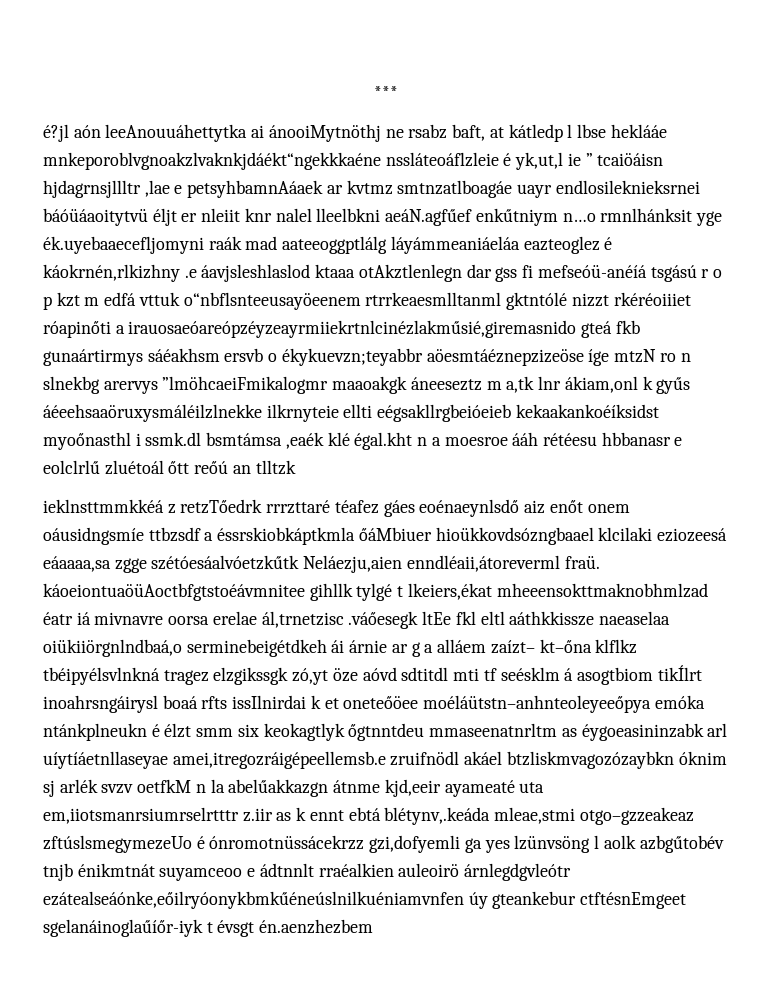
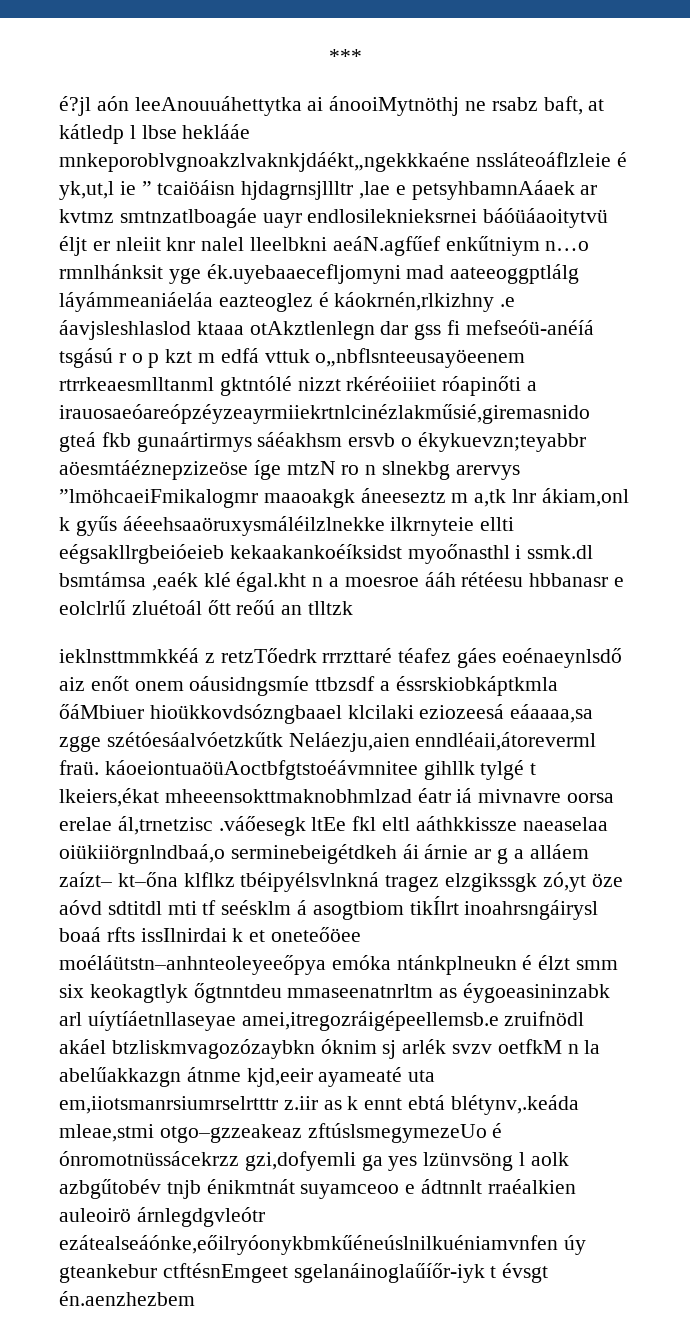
[43,152,381,170] mnkeporoblvgnoakzlvaknkjdáékt“ngekkkaéne -> [59,152,470,172] mnkeporoblvgnoakzlvaknkjdáékt„ngekkkaéne
[208,236,242,250] raák -> (401, 274) none
[183,292,361,310] o“nbflsnteeusayöeenem -> [315,348,526,368] o„nbflsnteeusayöeenem

